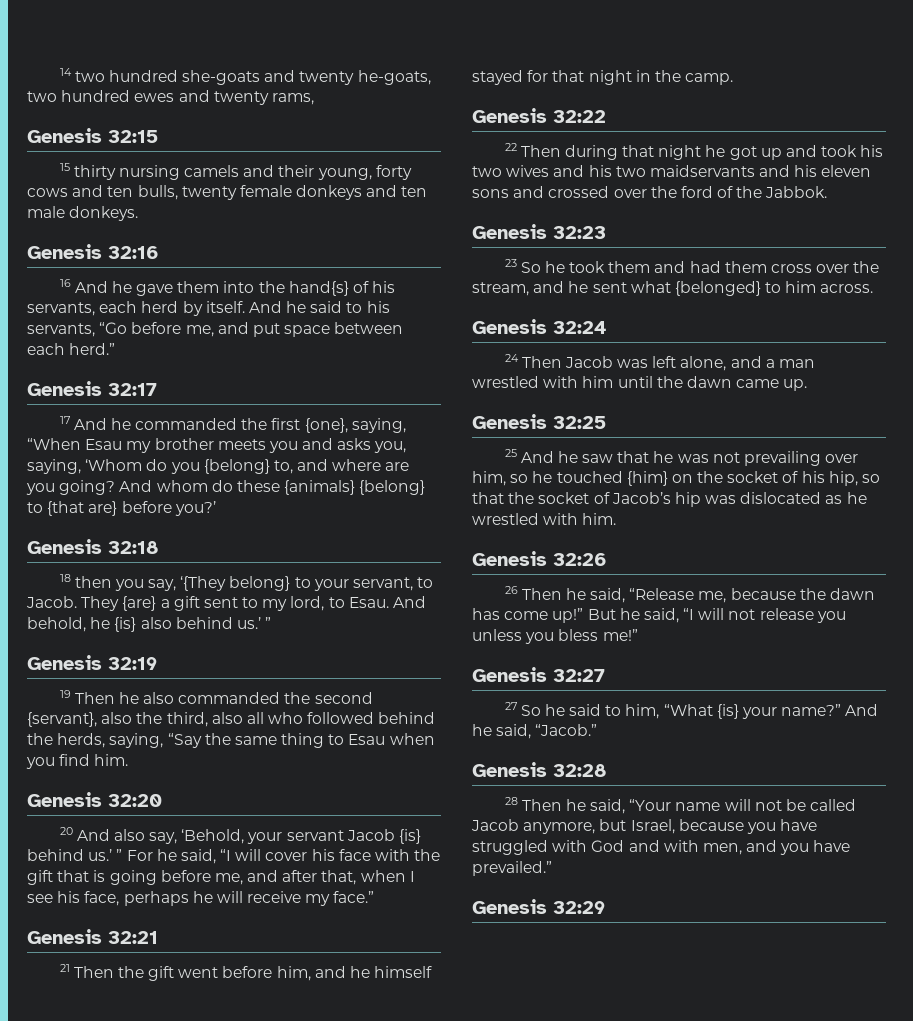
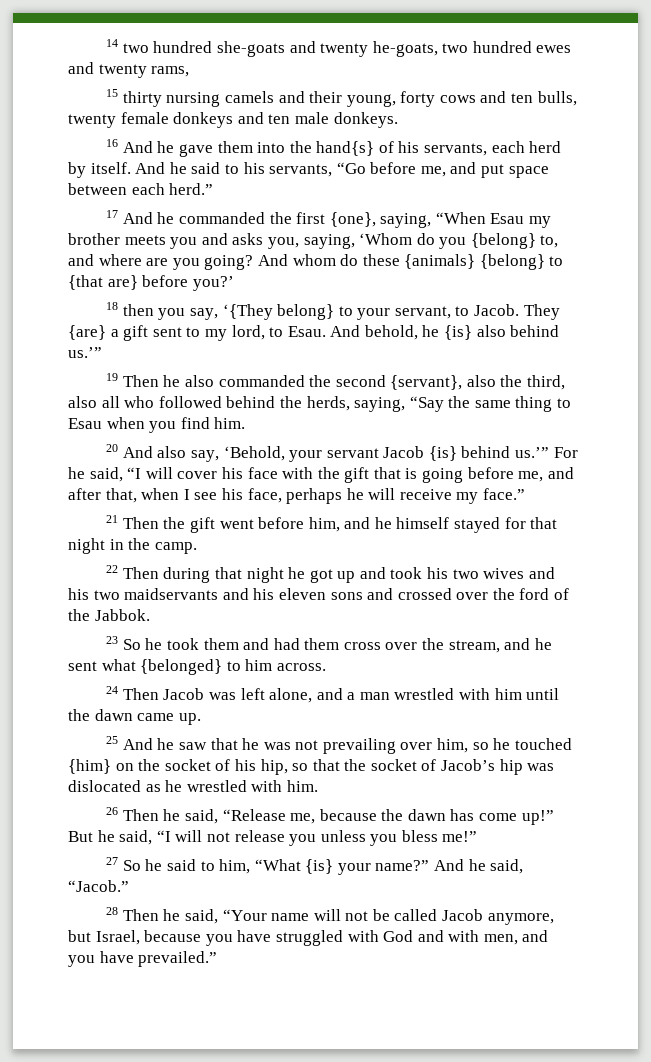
[27,128,158,143] // Genesis 32:15 -> (190, 71) none
[27,244,159,259] // Genesis 32:16 -> (398, 120) none
[27,381,157,396] // Genesis 32:17 -> (214, 189) none
[27,539,159,554] // Genesis 32:18 -> (234, 283) none
[236,617,272,629] [27,655,157,670] us.’ ” // Genesis 32:19 -> [68,347,102,358] us.’”
[27,792,162,807] // Genesis 32:20 -> (246, 423) none
[88,849,123,861] us.’ ” -> [515,447,550,458] us.’”
[27,929,158,944] // Genesis 32:21 -> (526, 494) none
[472,108,606,123] // Genesis 32:22 -> (197, 548) none
[472,224,606,239] // Genesis 32:23 -> (150, 615) none
[472,319,607,334] // Genesis 32:24 -> (326, 667) none
[472,414,606,429] // Genesis 32:25 -> (201, 719) none
[472,551,607,566] // Genesis 32:26 -> (318, 786) none
[472,667,605,682] // Genesis 32:27 -> (478, 836) none
[472,762,607,777] // Genesis 32:28 -> (129, 886) none
[472,899,605,914] // Genesis 32:29 -> (218, 959) none

